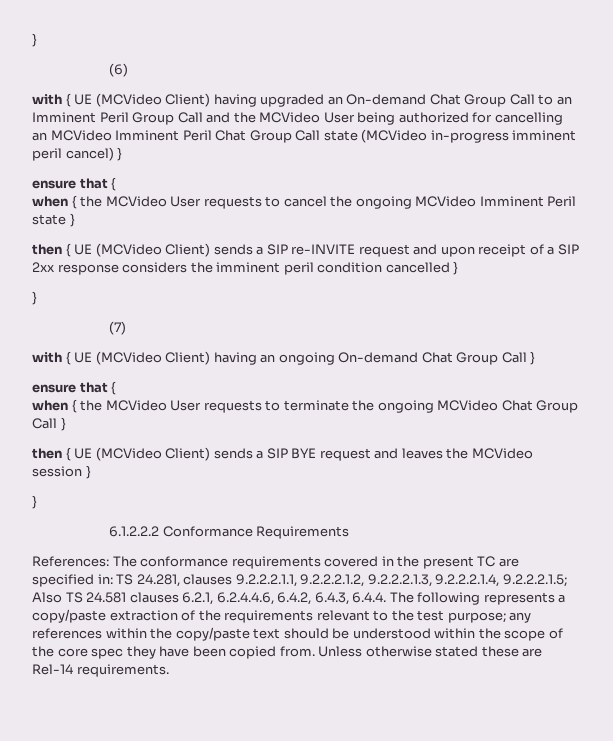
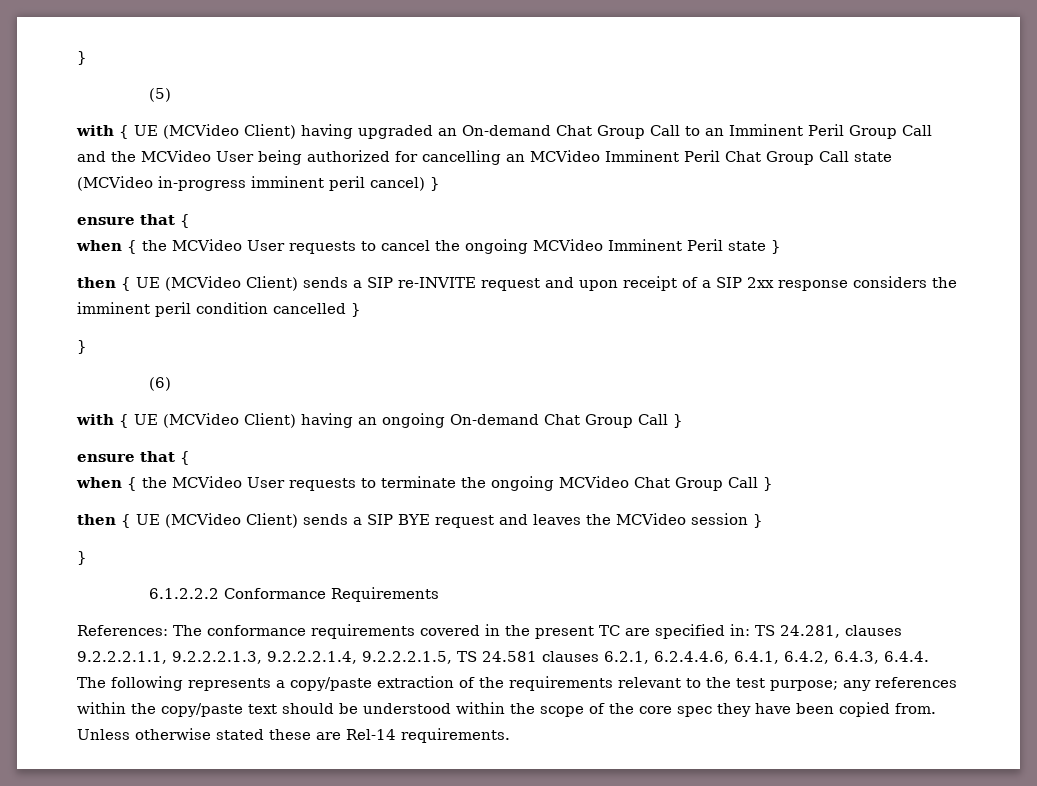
[32,33,37,47] [109,63,129,77] } // (6) -> [77,51,87,65] [148,88,171,102] } // (5)
[109,321,127,335] (7) -> [148,377,171,391] (6)
[300,574,365,587] 9.2.2.2.1.2, -> (167, 657) none
[502,574,567,587] [32,592,62,603] 9.2.2.2.1.5; Also -> [362,651,452,664] 9.2.2.2.1.5,
(274, 598) none -> [734,651,779,664] 6.4.1,

